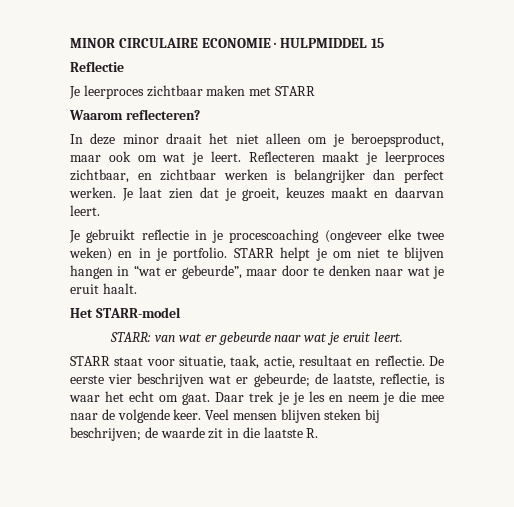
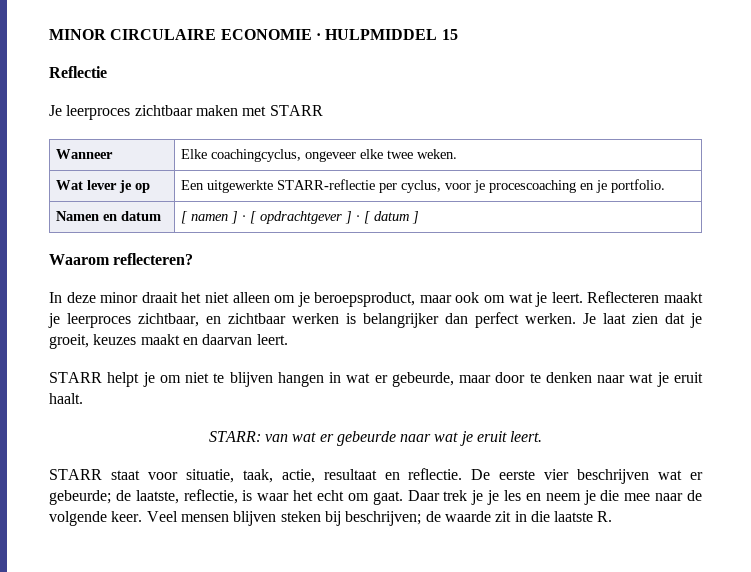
(315, 91) none -> [55,149,113,159] [180,149,457,162] [55,180,150,193] [180,179,665,193] [55,211,161,221] [180,211,419,224] // Wanneer | Elke coachingcyclus, ongeveer elke twee weken. // Wat lever je op | Een uitgewerkte STARR-reflectie per cyclus, voor je procescoaching en je portfolio. // Namen en datum | [ namen ] · [ opdrachtgever ] · [ datum ]
[69,229,444,243] [69,247,228,261] Je gebruikt reflectie in je procescoaching (ongeveer elke twee weken) en in je portfolio. -> (288, 339) none
[133,265,242,279] “wat er gebeurde”, -> [346,372,454,387] wat er gebeurde,
[70,307,181,318] // Het STARR-model -> (83, 398) none

